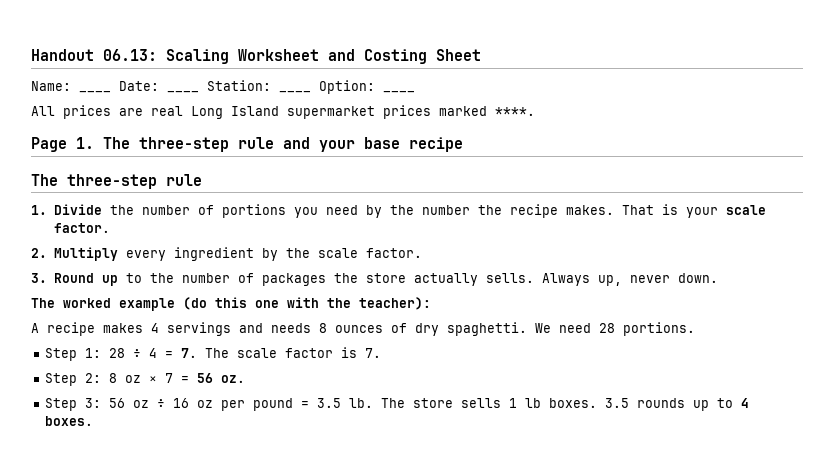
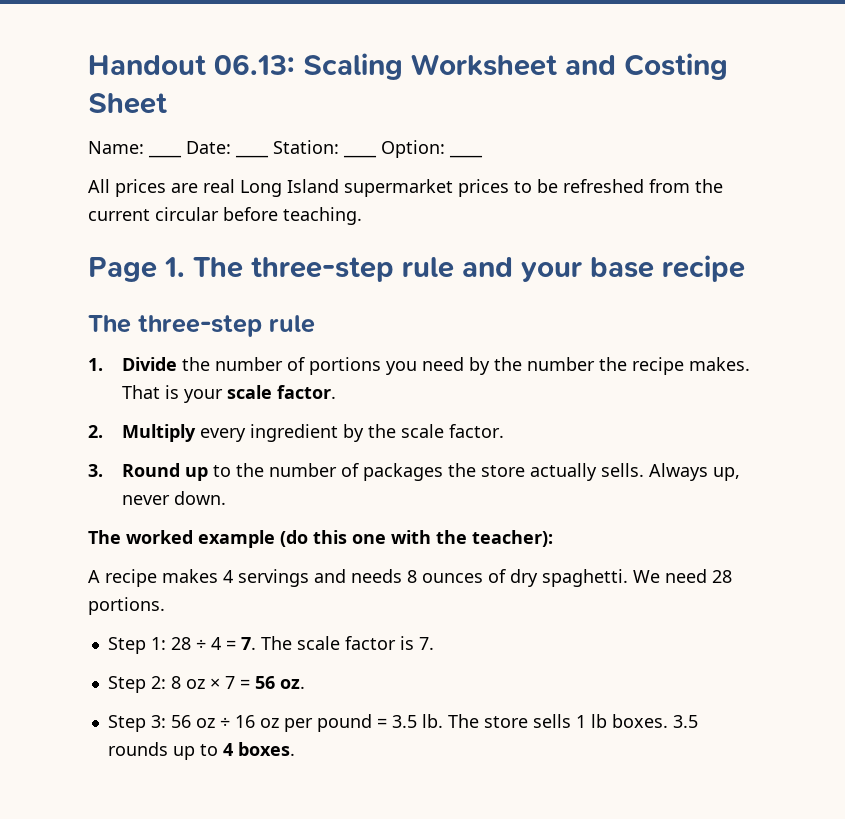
[439,106,535,116] marked ****. -> [514,179,723,193] [88,207,362,225] to be refreshed from the current circular before teaching.

